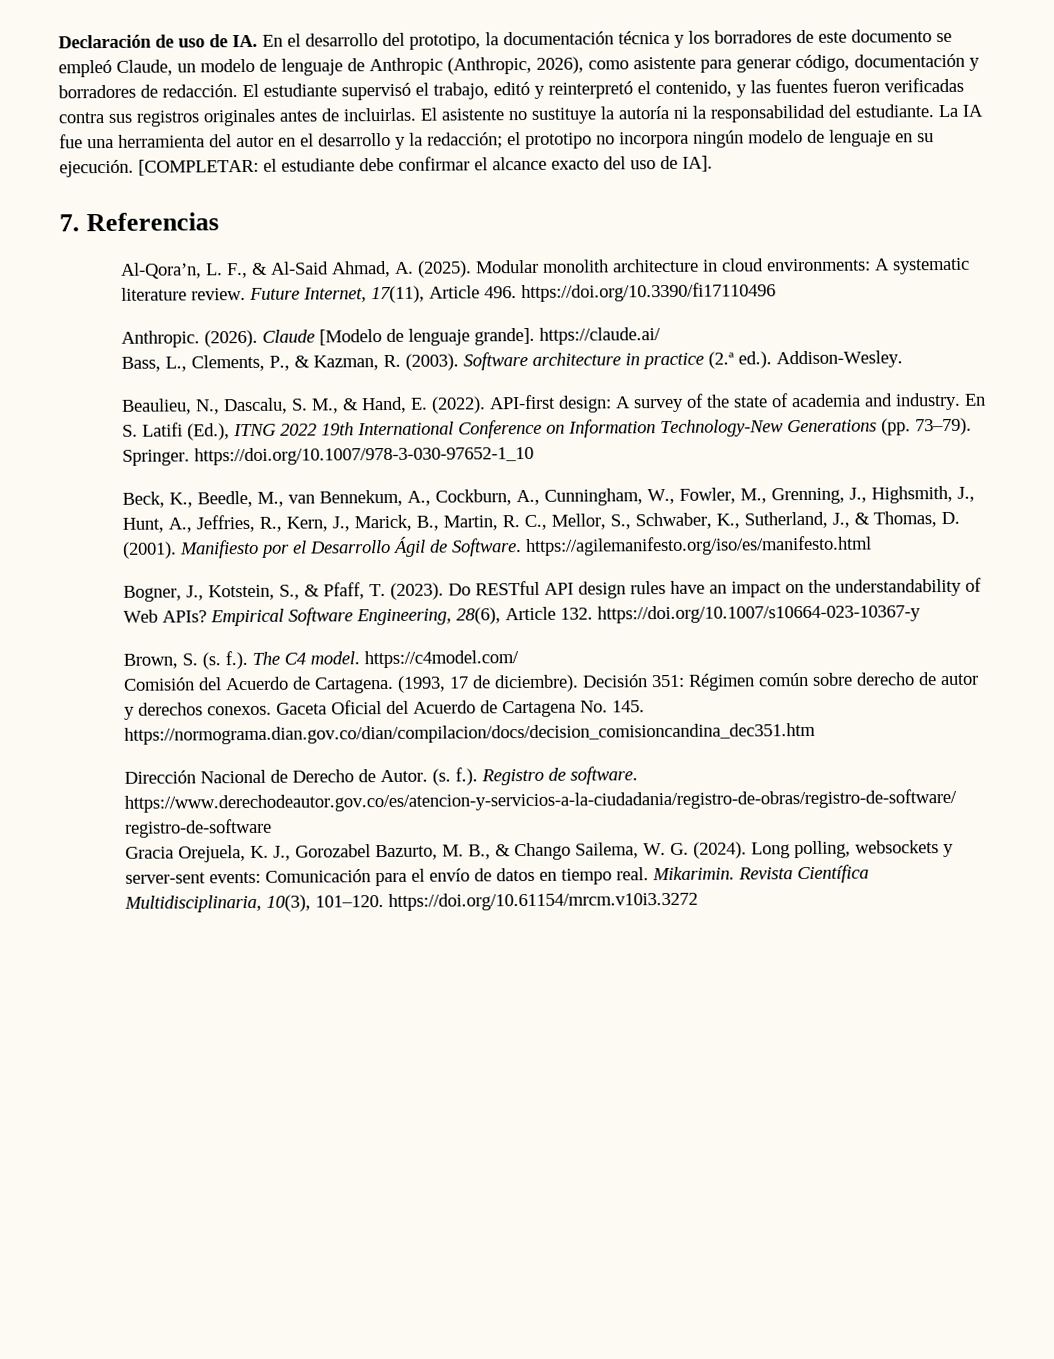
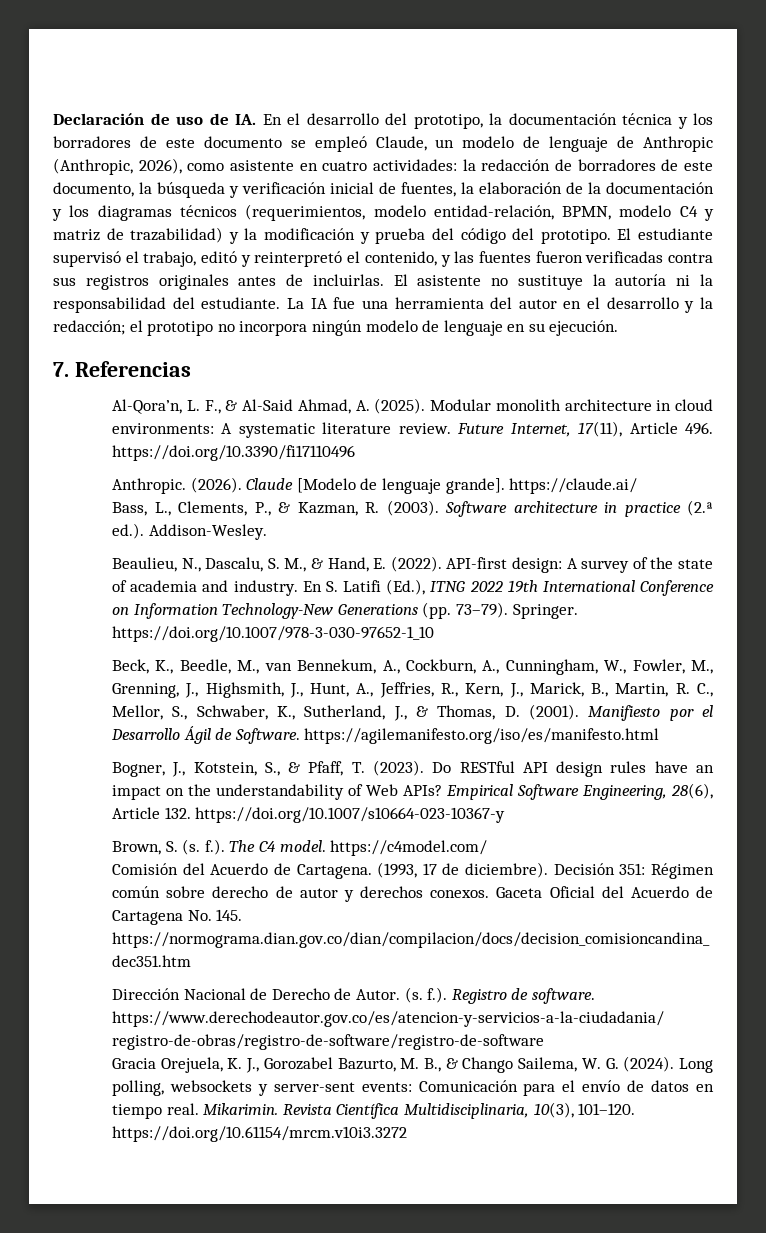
[700,53,980,73] [58,84,238,99] para generar código, documentación y borradores de redacción. -> [299,159,713,171] [53,182,714,198] [52,204,714,221] [53,227,611,244] en cuatro actividades: la redacción de borradores de este documento, la búsqueda y verificación inicial de fuentes, la elaboración de la documentación y los diagramas técnicos (requerimientos, modelo entidad-relación, BPMN, modelo C4 y matriz de trazabilidad) y la modificación y prueba del código del prototipo.
[138,155,713,176] [COMPLETAR: el estudiante debe confirmar el alcance exacto del uso de IA]. -> (619, 328) none

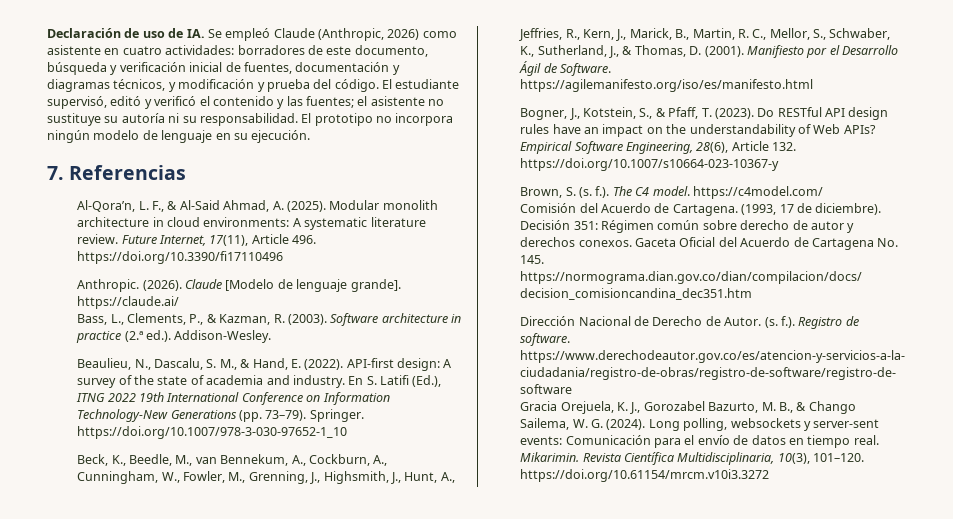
[262,113,713,129] [53,136,713,152] [53,158,182,175] En el desarrollo del prototipo, la documentación técnica y los borradores de este documento se empleó Claude, un modelo de lenguaje de Anthropic (Anthropic, 2026), -> [207,28,420,41] Se empleó Claude (Anthropic, 2026)
[462,159,572,171] la redacción de -> (235, 50) none
[139,182,152,194] la -> (428, 51) none
[461,182,714,194] [52,204,714,221] [53,227,713,244] [53,251,713,267] [53,274,408,290] la elaboración de la documentación y los diagramas técnicos (requerimientos, modelo entidad-relación, BPMN, modelo C4 y matriz de trazabilidad) y la modificación y prueba del código del prototipo. El estudiante supervisó el trabajo, editó y reinterpretó el contenido, y las fuentes fueron verificadas contra sus registros originales antes de incluirlas. El -> [295,62,400,75] [47,79,460,92] [47,96,368,109] documentación y diagramas técnicos, y modificación y prueba del código. El estudiante supervisó, editó y verificó el contenido y las fuentes; el
[592,274,606,286] la -> [104,116,119,123] su
[699,274,713,286] [53,297,713,313] [53,320,143,335] la responsabilidad del estudiante. La IA fue una herramienta del autor en el desarrollo y la redacción; el -> [182,113,312,126] su responsabilidad. El

